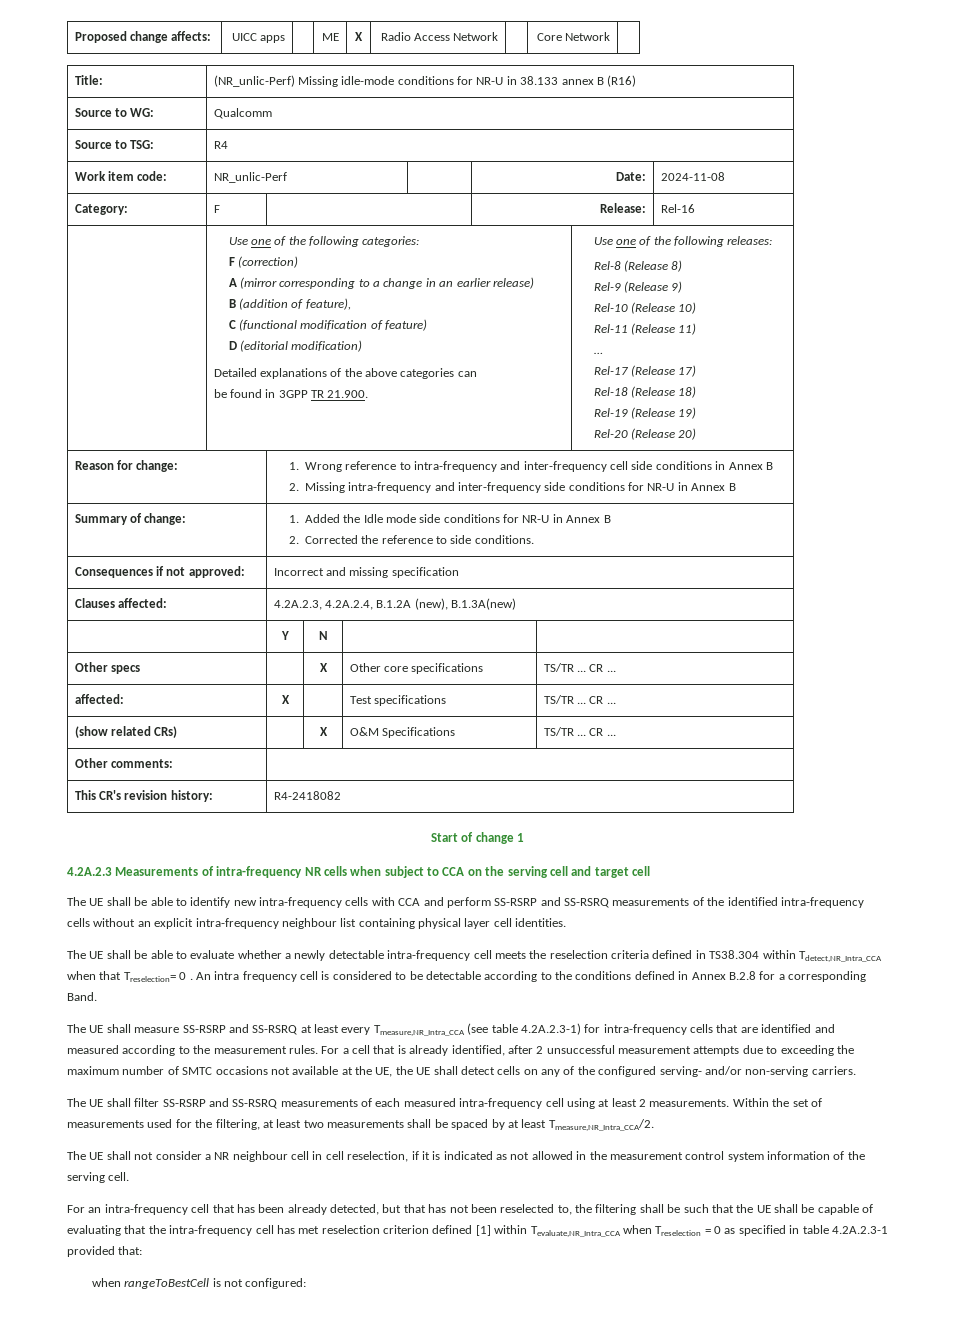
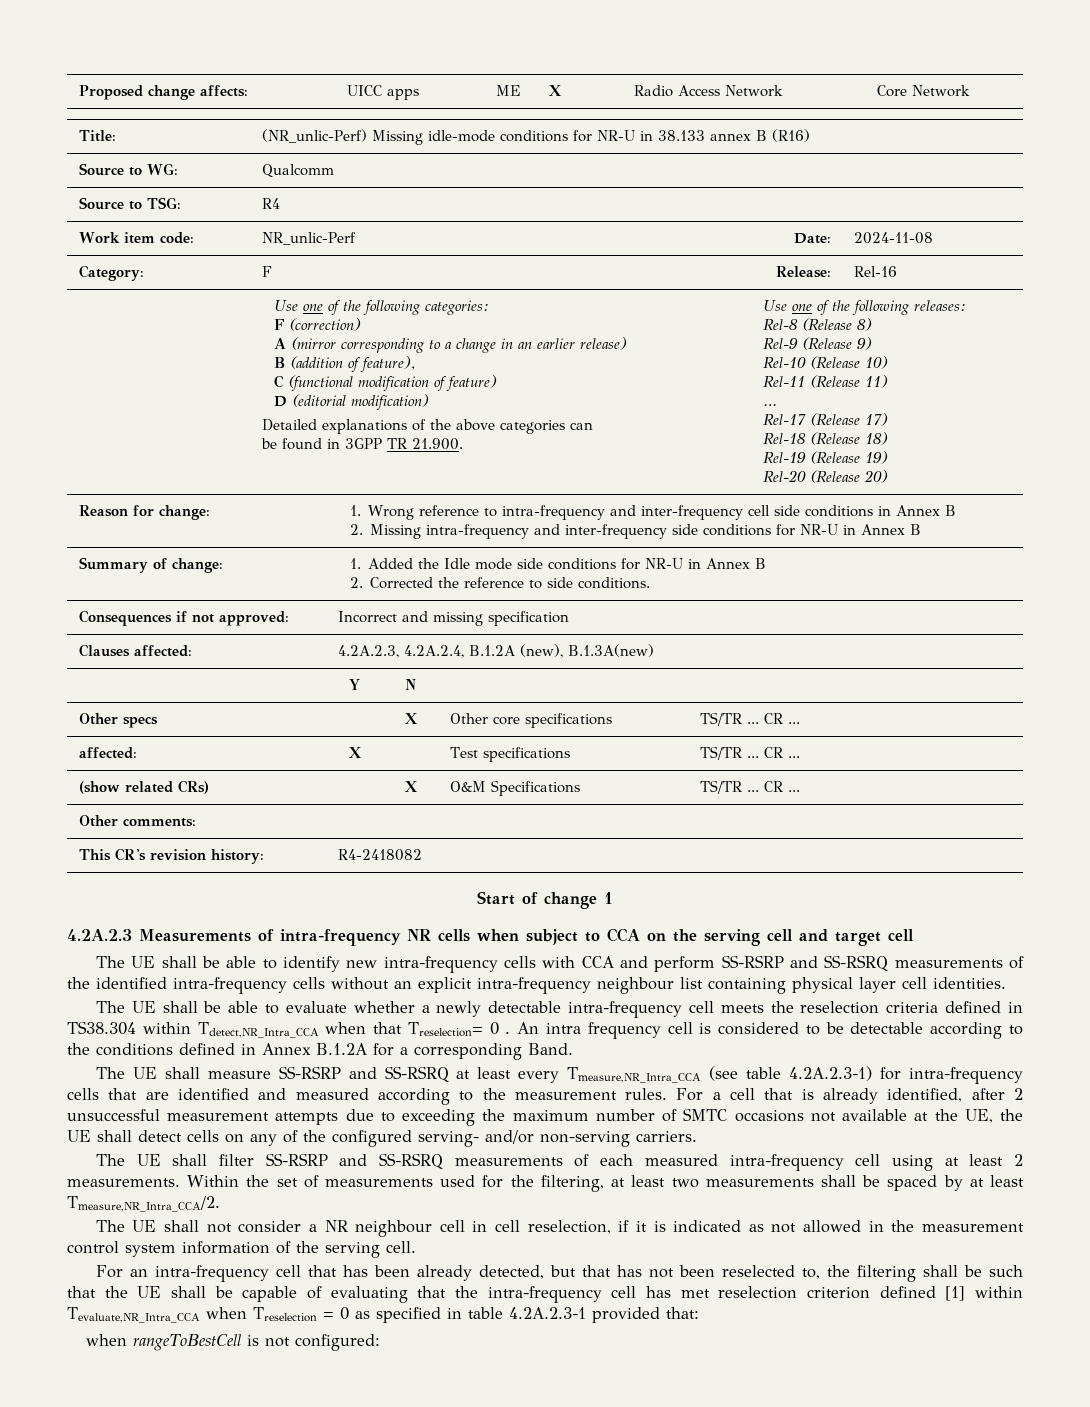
[728,971,756,980] B.2.8 -> [316,1043,367,1055] B.1.2A

